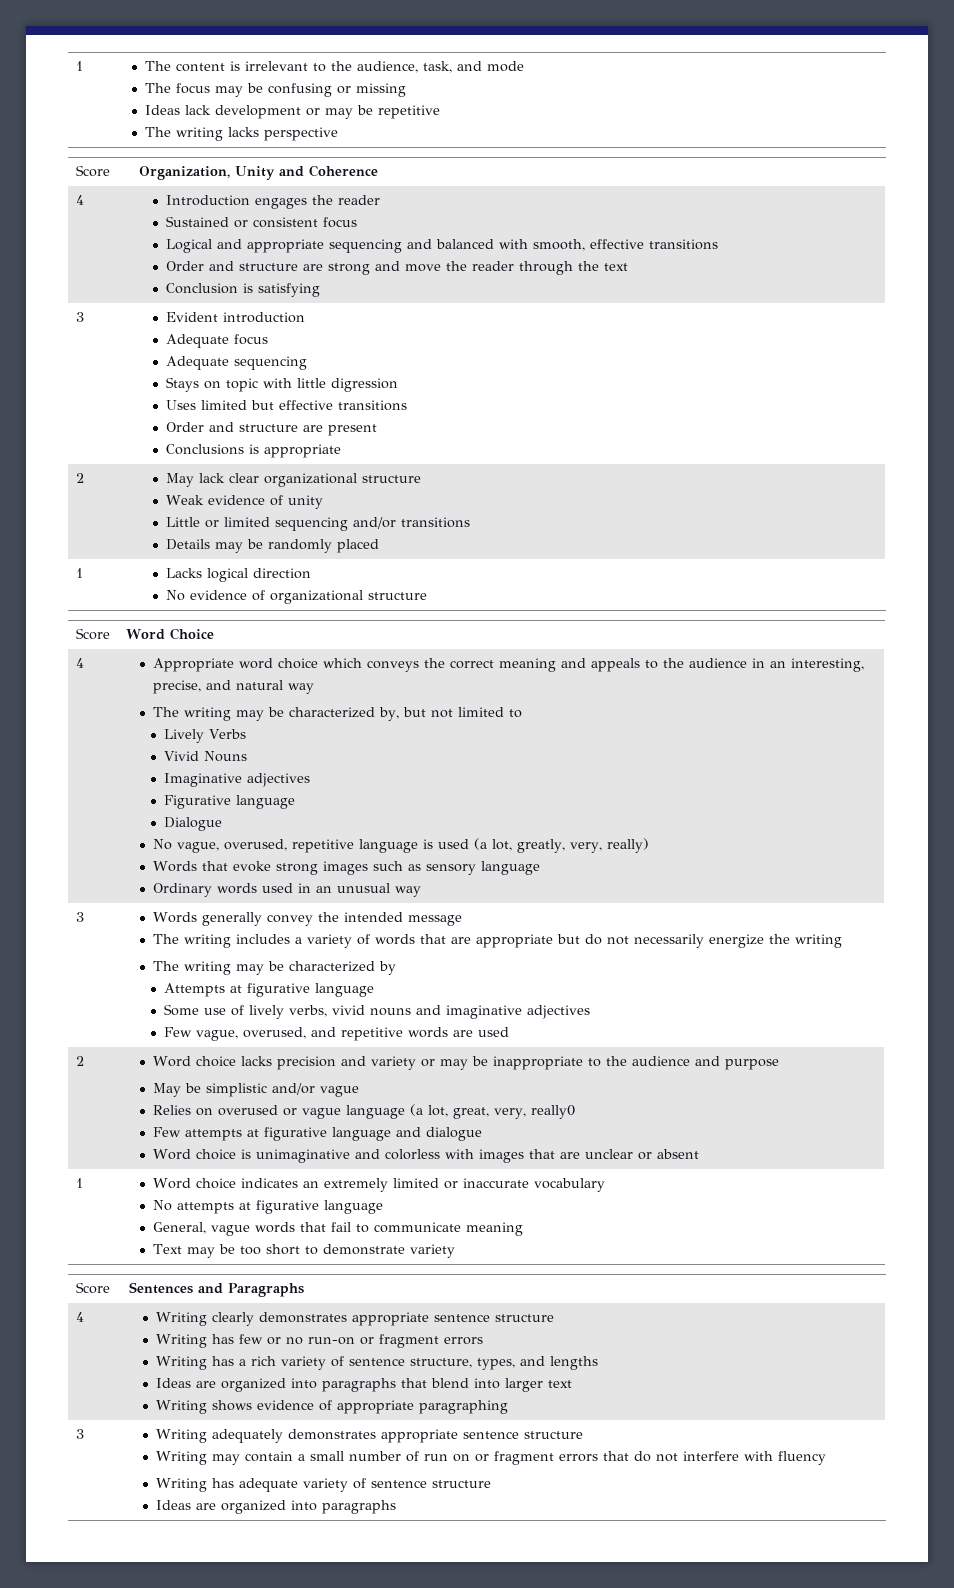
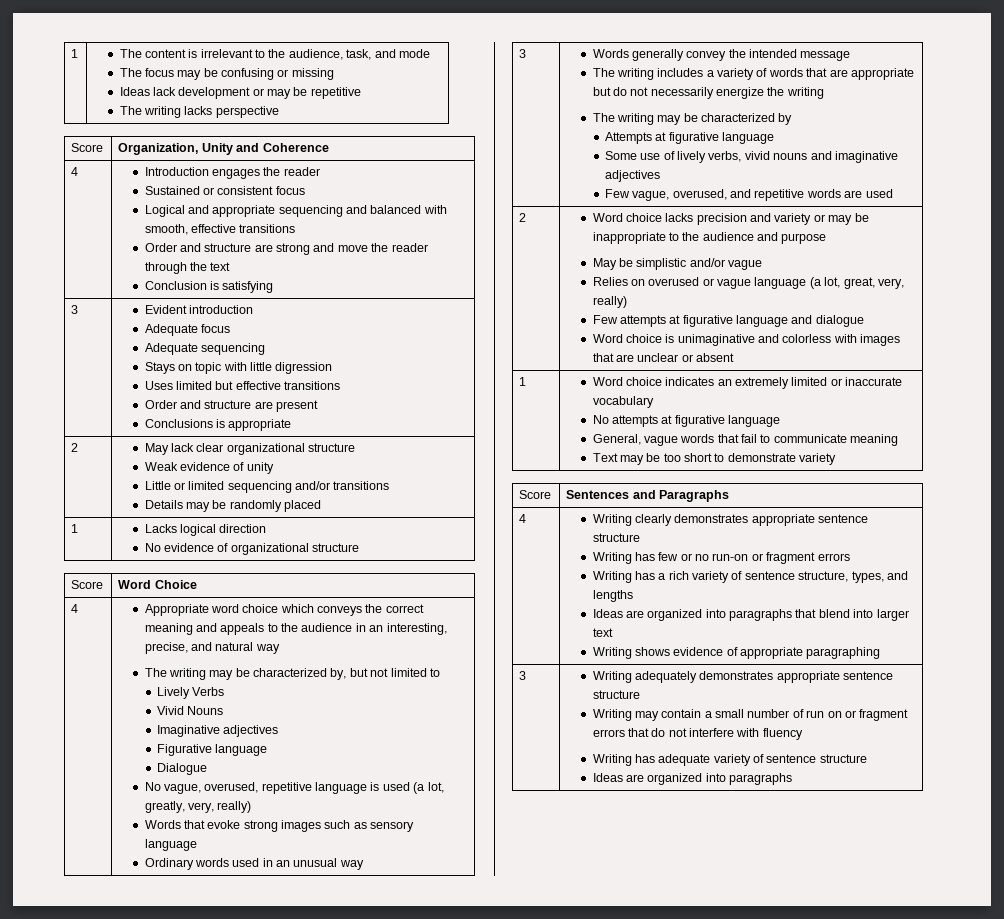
[531,1105,576,1119] really0 -> [592,296,627,308] really)

